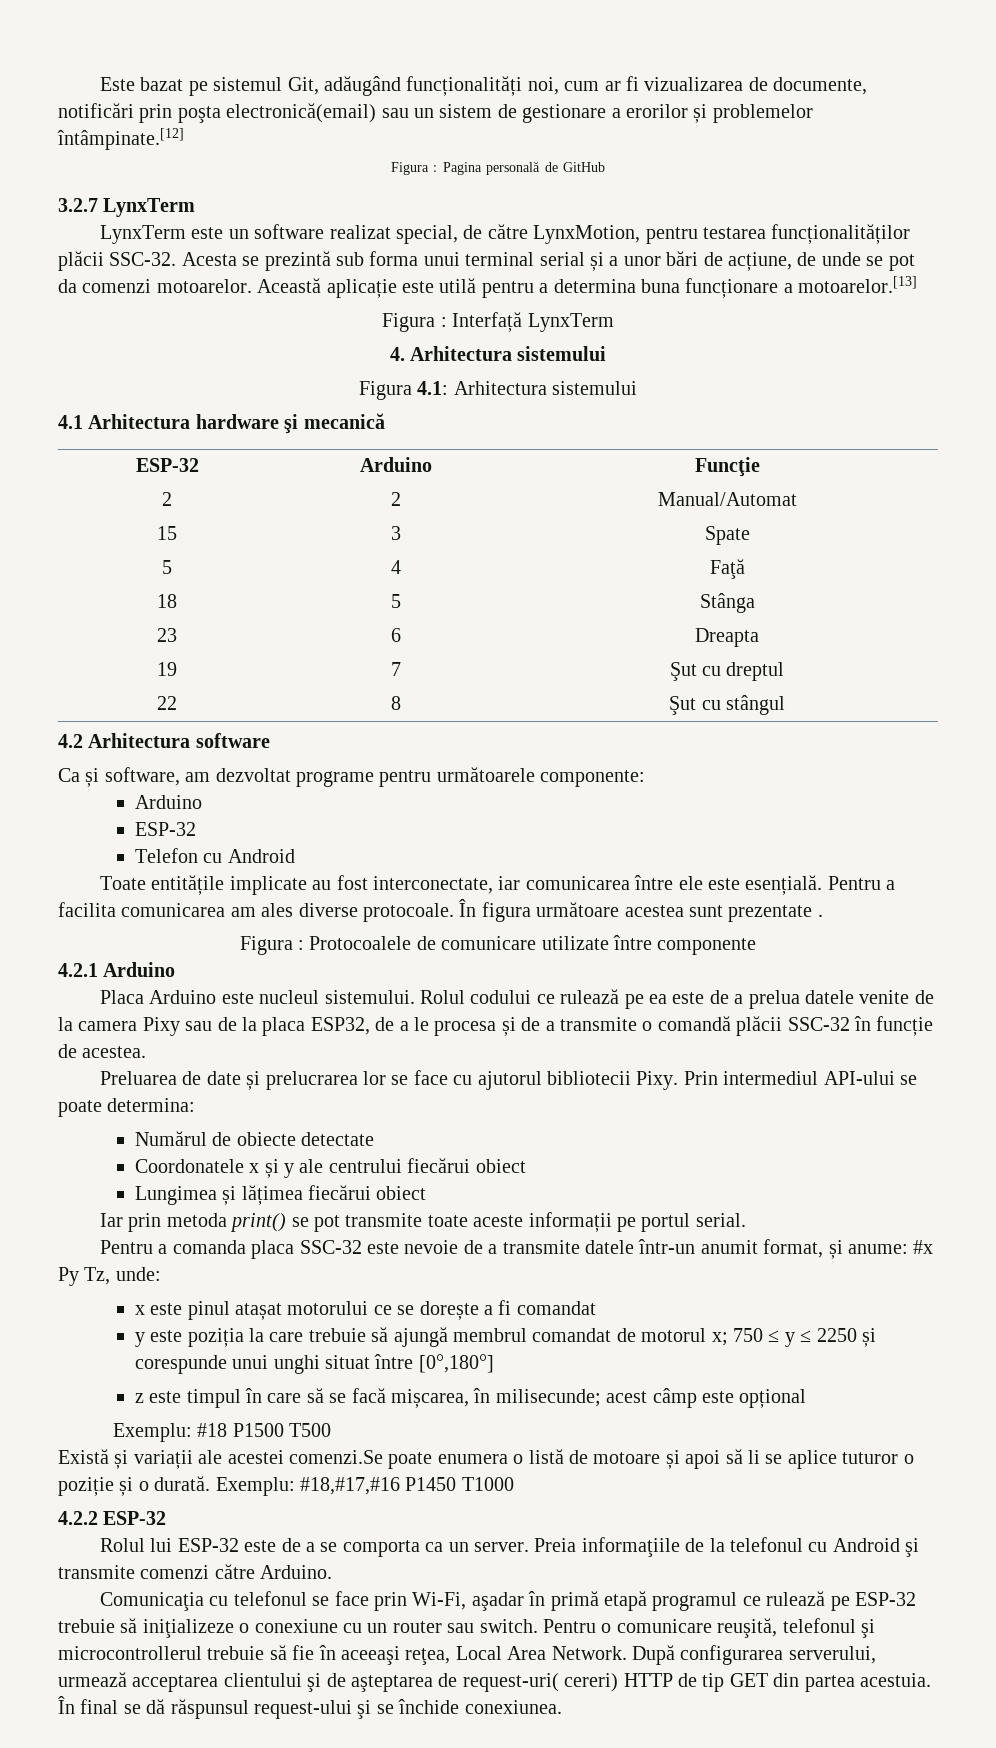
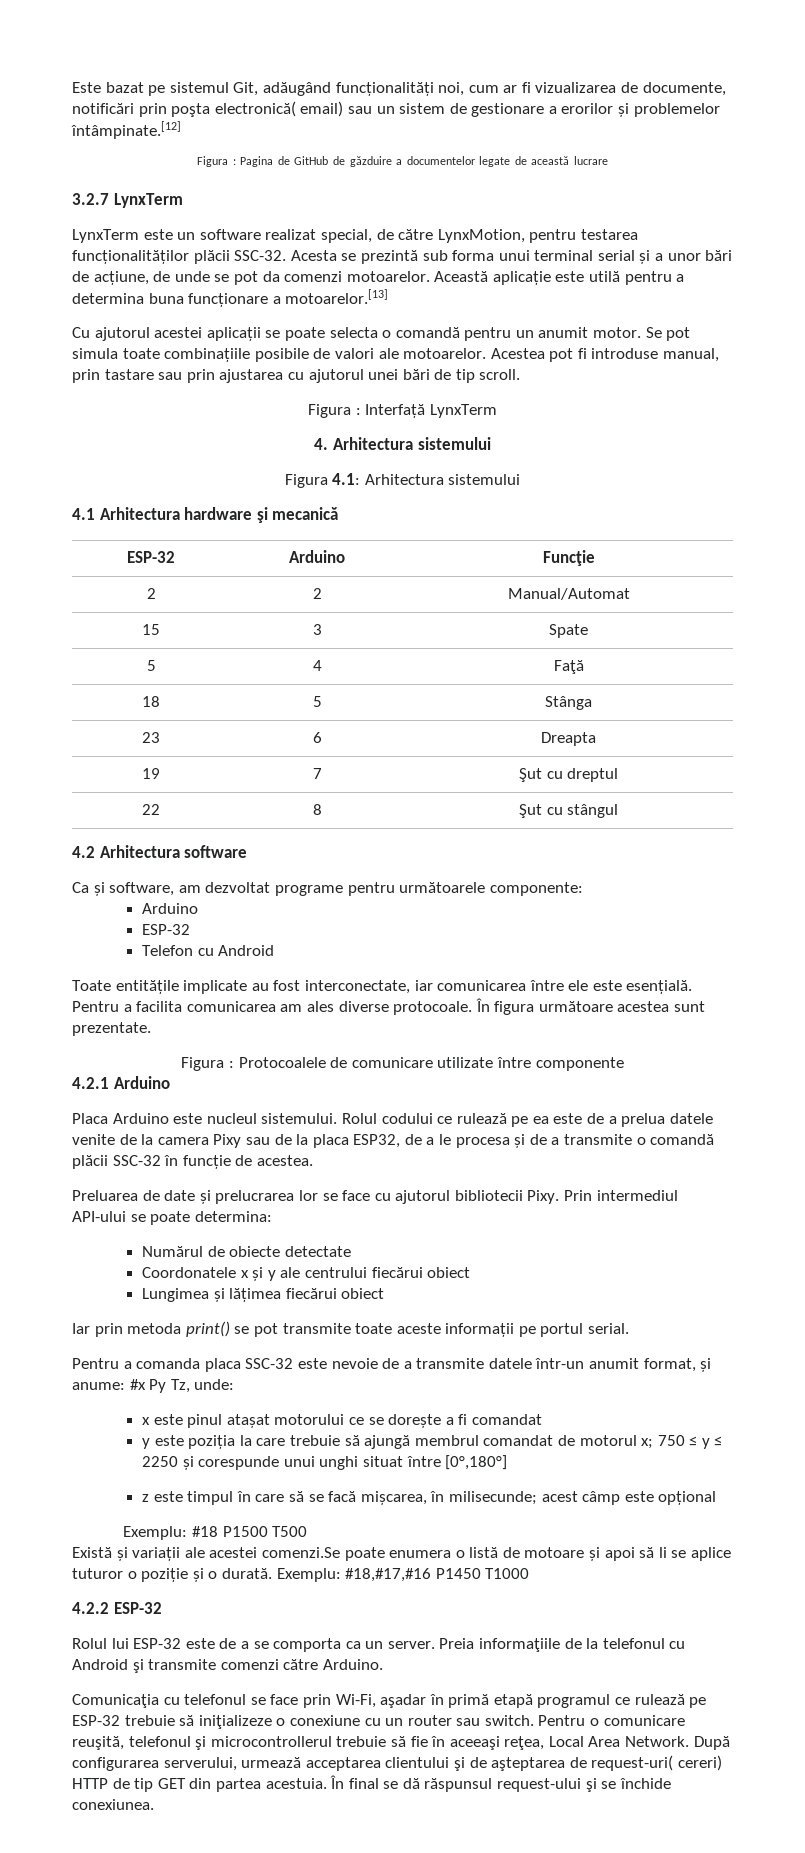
[226,103,377,123] electronică(email) -> [214,101,344,117] electronică( email)
[486,161,541,175] personală -> (274, 161) none
(605, 167) none -> [332,156,609,167] de găzduire a documentelor legate de această lucrare
(918, 284) none -> [72,327,691,341] [72,348,720,362] [72,369,521,383] // Cu ajutorul acestei aplicații se poate selecta o comandă pentru un anumit motor. Se pot simula toate combinațiile posibile de valori ale motoarelor. Acestea pot fi introduse manual, prin tastare sau prin ajustarea cu ajutorul unei bări de tip scroll.
[728,905,823,922] prezentate . -> [72,1022,151,1036] prezentate.

